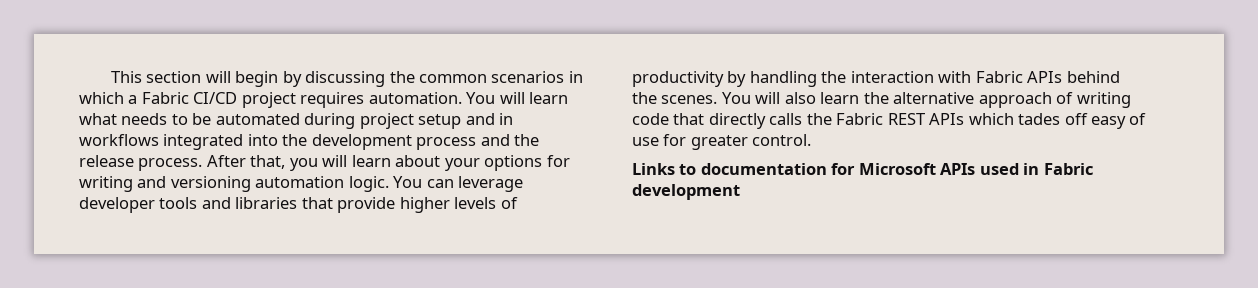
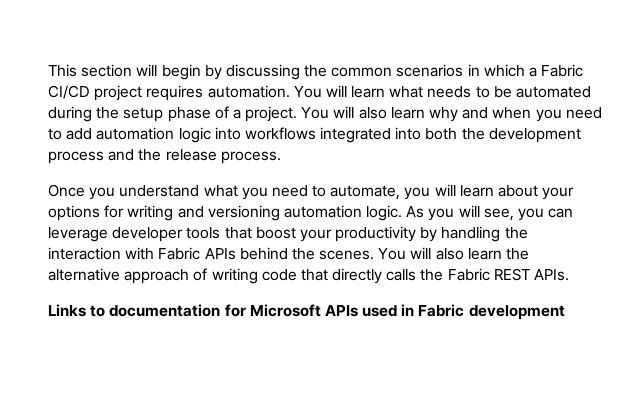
[359,113,514,129] project setup and in -> [96,106,602,122] [48,127,241,143] the setup phase of a project. You will also learn why and when you need to add automation logic into
(278, 140) none -> [425,128,458,140] both
[206,155,286,169] After that, -> [48,184,401,200] // Once you understand what you need to automate,
[393,176,524,192] [79,197,518,213] You can leverage developer tools and libraries that provide higher levels of -> [406,205,574,221] [48,227,332,242] As you will see, you can leverage developer tools that boost your
[929,113,1147,129] [632,134,812,150] APIs which tades off easy of use for greater control. -> [534,269,570,281] APIs.

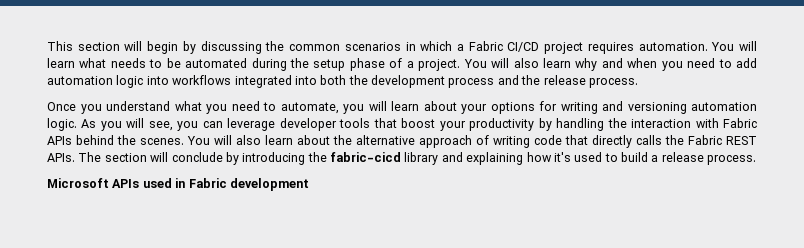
(502, 254) none -> [297,135,330,145] about
[48,304,246,317] // Links to documentation for -> [78,152,757,165] The section will conclude by introducing the fabric-cicd library and explaining how it's used to build a release process. //

